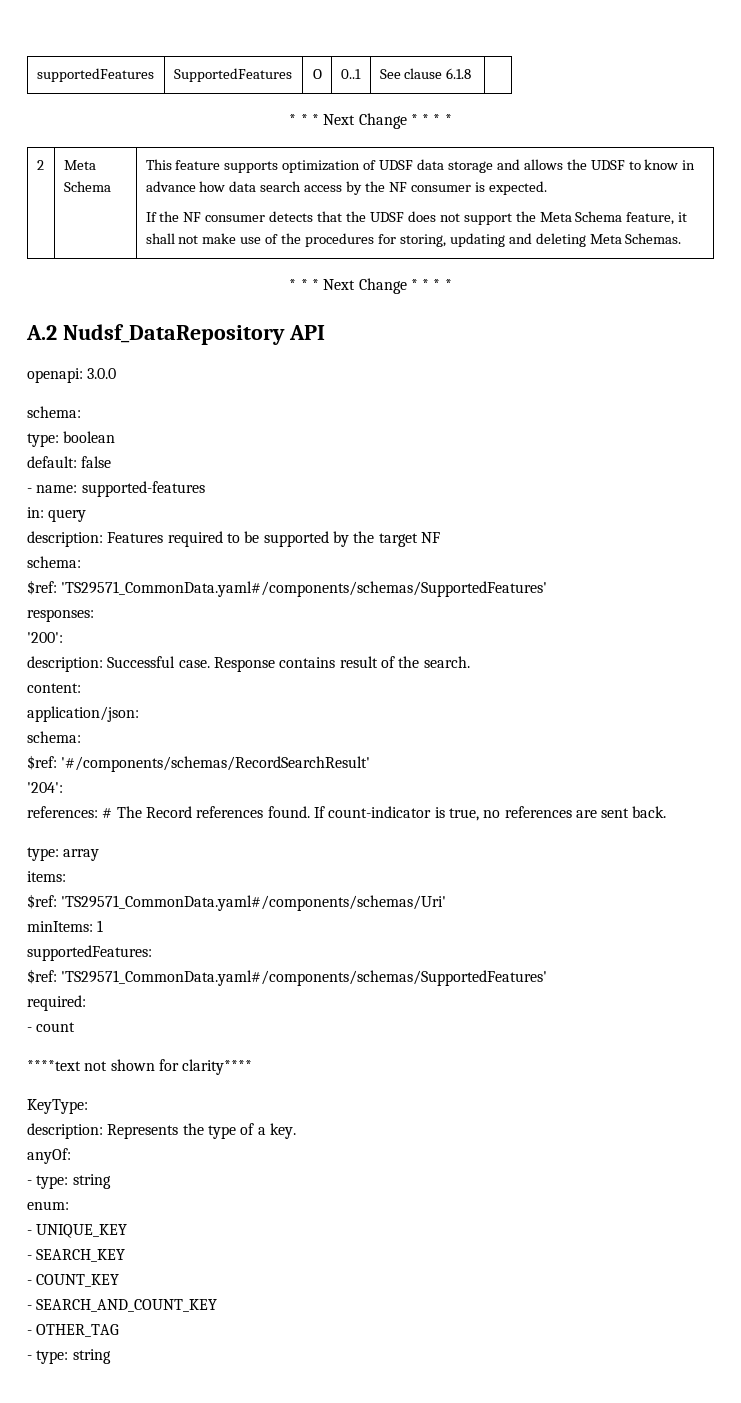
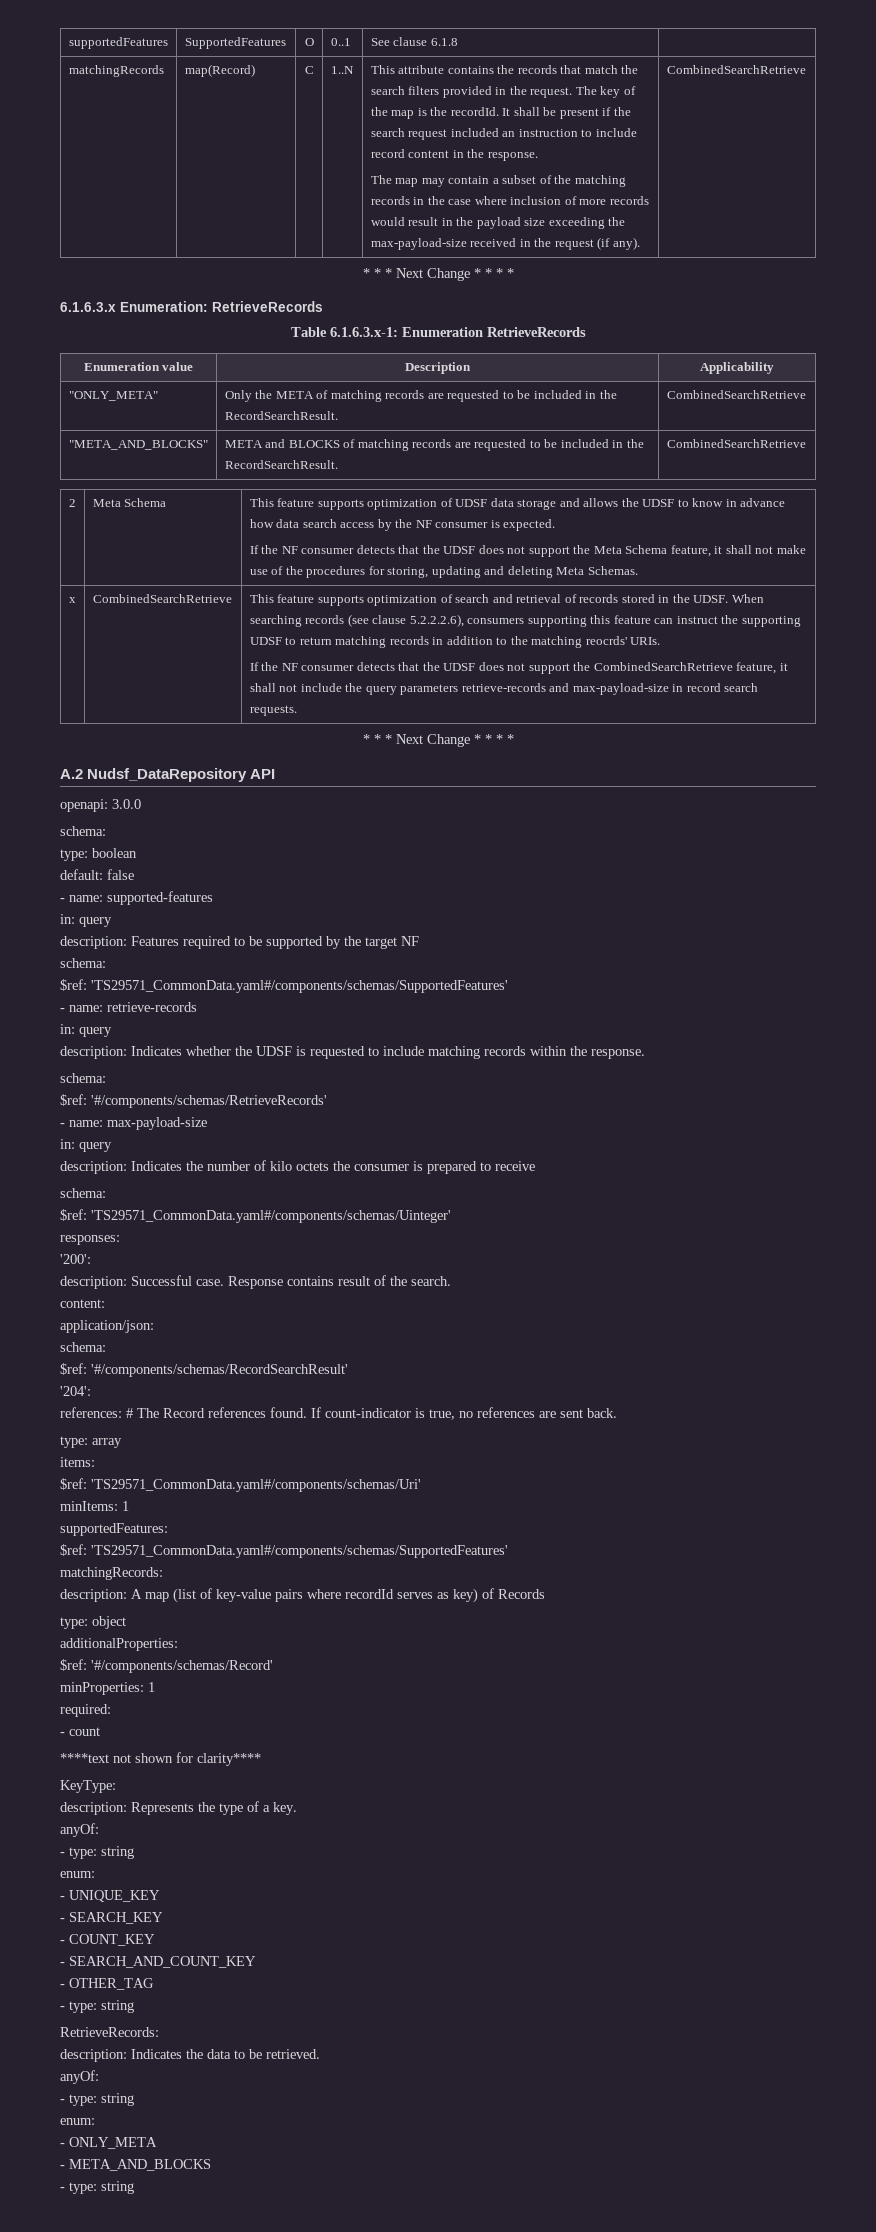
[289,113,452,129] // * * * Next Change * * * * -> [68,65,164,77] [184,64,255,77] [304,66,314,74] [330,66,354,74] [370,65,639,74] [370,86,636,98] [370,107,631,119] [370,128,637,140] [370,149,538,161] [370,175,626,187] [370,196,649,205] [370,217,626,229] [370,237,640,250] [666,65,806,74] [362,268,514,281] [60,301,323,312] [290,327,586,337] [83,362,194,371] [404,362,471,374] [700,362,774,374] [68,391,158,401] [224,390,617,402] [224,411,338,420] [666,390,806,399] [68,440,208,450] [224,439,644,451] [224,460,338,469] [666,439,806,448] // matchingRecords | map(Record) | C | 1..N | This attribute contains the records that match the search filters provided in the request. The key of the map is the recordId. It shall be present if the search request included an instruction to include record content in the response. // The map may contain a subset of the matching records in the case where inclusion of more records would result in the payload size exceeding the max-payload-size received in the request (if any). | CombinedSearchRetrieve // * * * Next Change * * * * // 6.1.6.3.x Enumeration: RetrieveRecords // Table 6.1.6.3.x-1: Enumeration RetrieveRecords // Enumeration value | Description | Applicability // "ONLY_META" | Only the META of matching records are requested to be included in the RecordSearchResult. | CombinedSearchRetrieve // "META_AND_BLOCKS" | META and BLOCKS of matching records are requested to be included in the RecordSearchResult. | CombinedSearchRetrieve
(682, 238) none -> [68,597,76,603] [92,594,232,603] [249,594,764,606] [249,614,801,627] [249,636,661,648] [249,662,788,674] [249,683,759,695] [249,705,297,716] // x | CombinedSearchRetrieve | This feature supports optimization of search and retrieval of records stored in the UDSF. When searching records (see clause 5.2.2.2.6), consumers supporting this feature can instruct the supporting UDSF to return matching records in addition to the matching reocrds' URIs. // If the NF consumer detects that the UDSF does not support the CombinedSearchRetrieve feature, it shall not include the query parameters retrieve-records and max-payload-size in record search requests.
(548, 589) none -> [60,1002,197,1012] [60,1024,112,1037] [60,1046,645,1059] [60,1073,106,1083] [60,1094,327,1108] [60,1117,207,1130] [60,1139,112,1152] [60,1160,535,1174] [60,1188,106,1198] [60,1209,451,1223] // - name: retrieve-records // in: query // description: Indicates whether the UDSF is requested to include matching records within the response. // schema: // $ref: '#/components/schemas/RetrieveRecords' // - name: max-payload-size // in: query // description: Indicates the number of kilo octets the consumer is prepared to receive // schema: // $ref: 'TS29571_CommonData.yaml#/components/schemas/Uinteger'
(548, 978) none -> [60,1567,163,1580] [60,1588,545,1603] [60,1616,126,1629] [60,1638,178,1651] [60,1659,273,1673] [60,1682,155,1695] // matchingRecords: // description: A map (list of key-value pairs where recordId serves as key) of Records // type: object // additionalProperties: // $ref: '#/components/schemas/Record' // minProperties: 1
(111, 1356) none -> [60,2027,159,2037] [60,2049,320,2062] [60,2070,99,2084] [60,2093,134,2106] [60,2118,95,2125] [60,2137,157,2149] [60,2159,211,2171] [60,2181,134,2194] // RetrieveRecords: // description: Indicates the data to be retrieved. // anyOf: // - type: string // enum: // - ONLY_META // - META_AND_BLOCKS // - type: string

